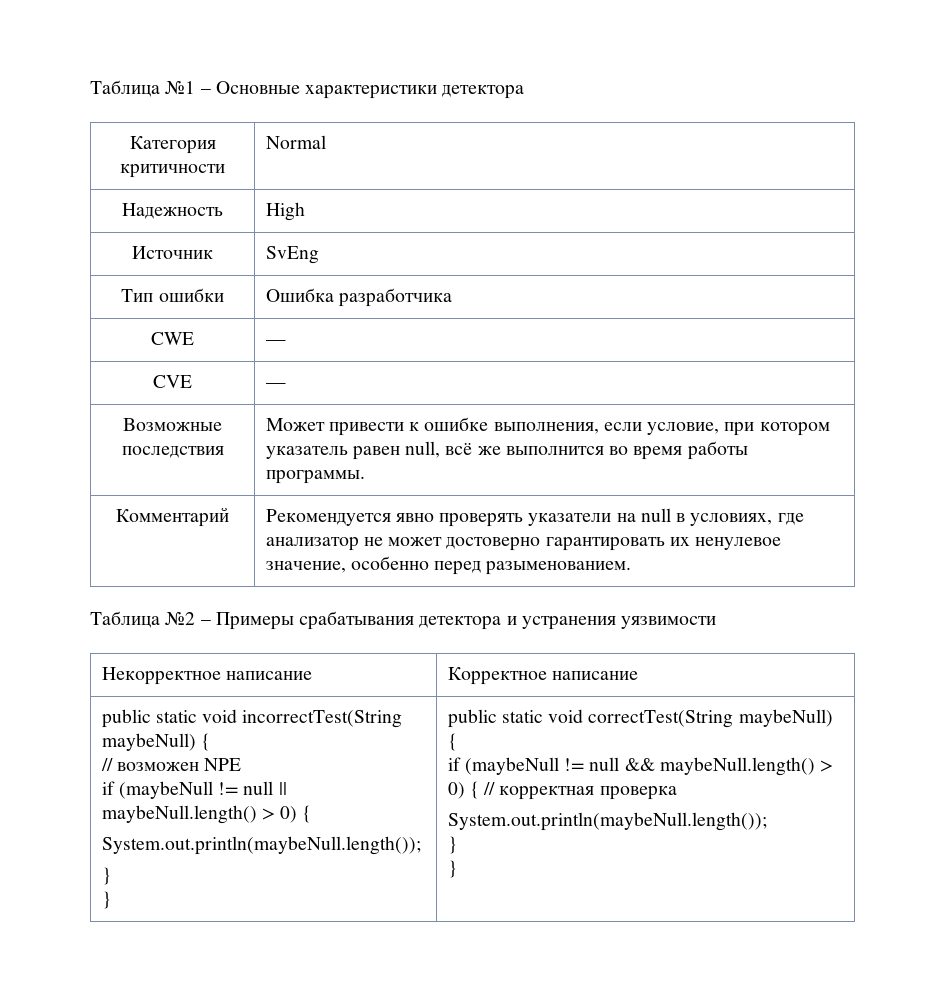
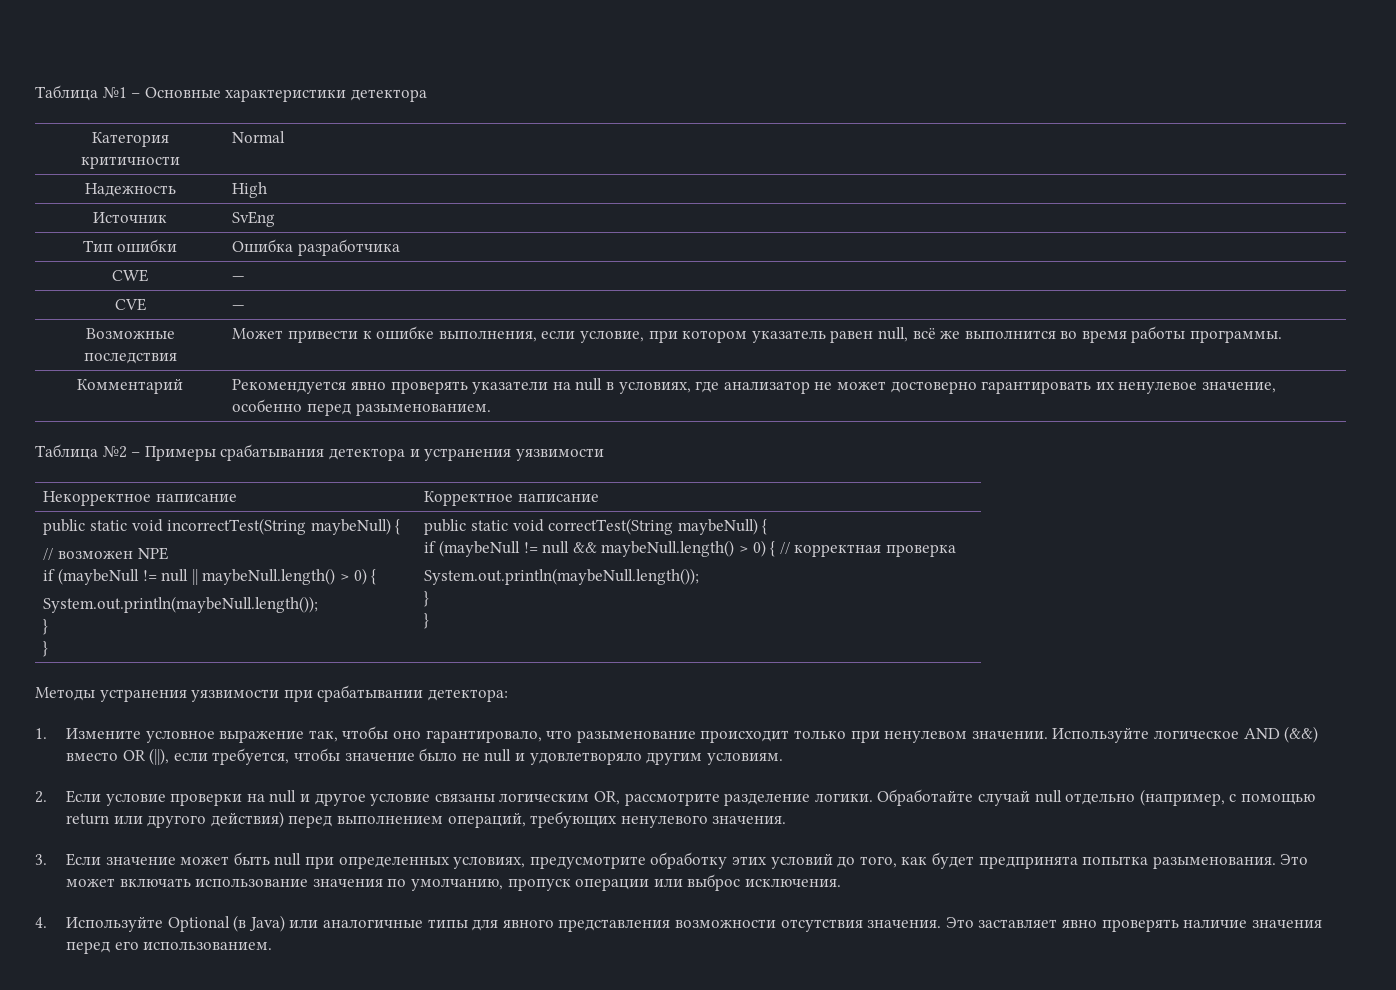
(457, 869) none -> [35,685,508,702] [35,726,1319,743] [66,748,783,765] [35,789,1315,806] [66,811,787,828] [35,852,1309,869] [66,874,841,891] [35,915,1322,932] [66,941,273,954] // Методы устранения уязвимости при срабатывании детектора: // 1. Измените условное выражение так, чтобы оно гарантировало, что разыменование происходит только при ненулевом значении. Используйте логическое AND (&&) вместо OR (||), если требуется, чтобы значение было не null и удовлетворяло другим условиям. // 2. Если условие проверки на null и другое условие связаны логическим OR, рассмотрите разделение логики. Обработайте случай null отдельно (например, с помощью return или другого действия) перед выполнением операций, требующих ненулевого значения. // 3. Если значение может быть null при определенных условиях, предусмотрите обработку этих условий до того, как будет предпринята попытка разыменования. Это может включать использование значения по умолчанию, пропуск операции или выброс исключения. // 4. Используйте Optional (в Java) или аналогичные типы для явного представления возможности отсутствия значения. Это заставляет явно проверять наличие значения перед его использованием.

